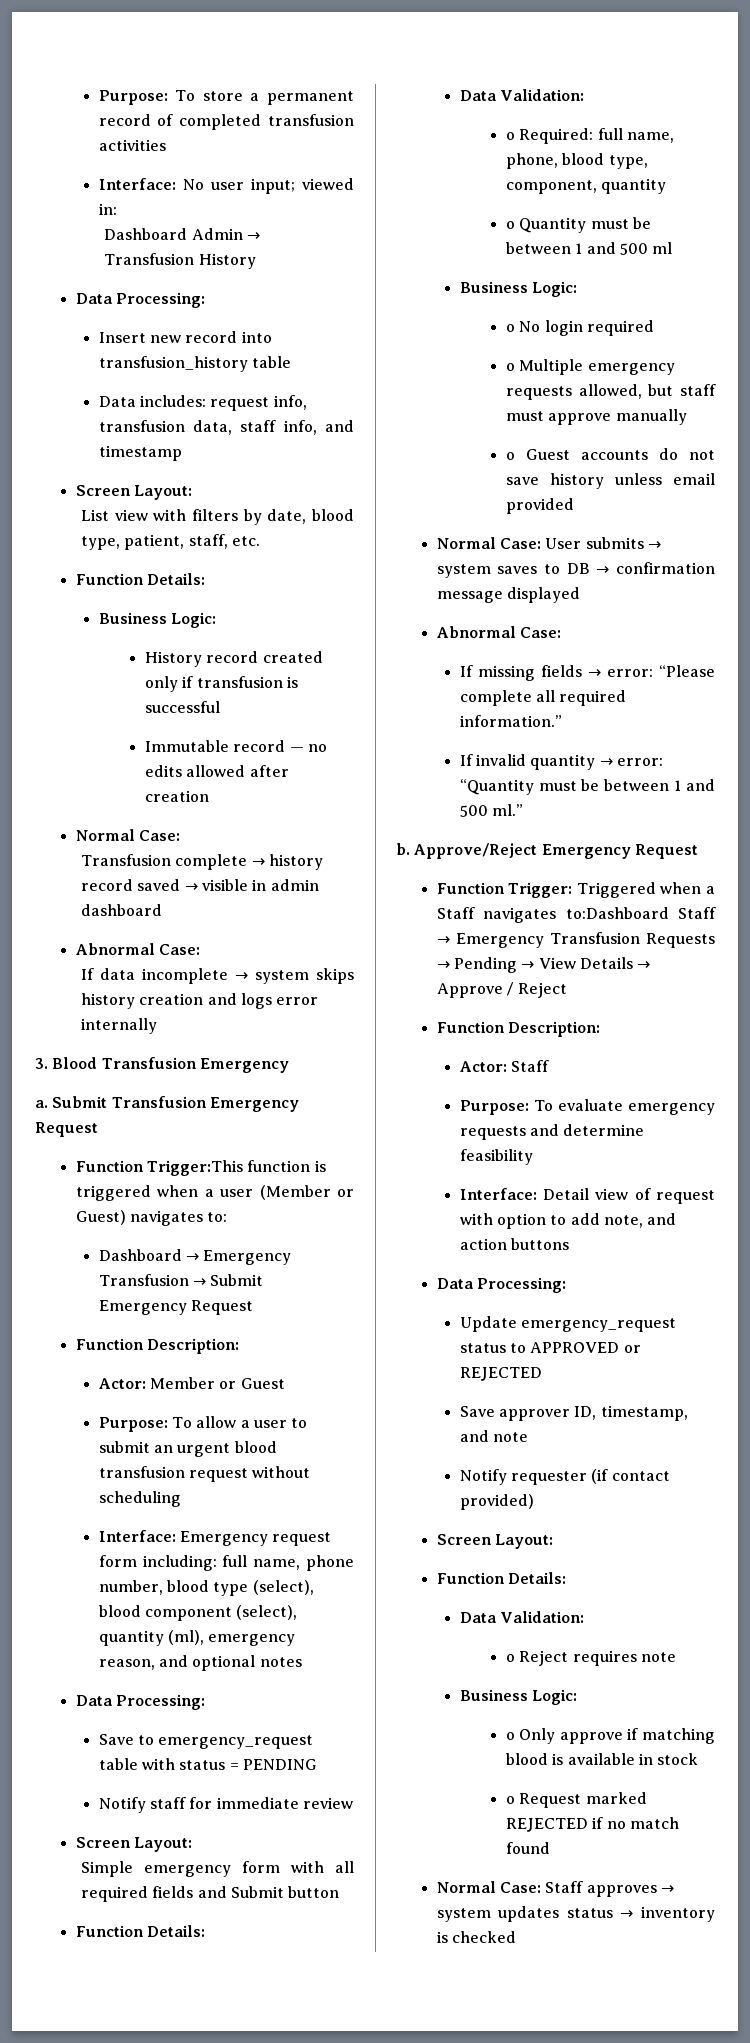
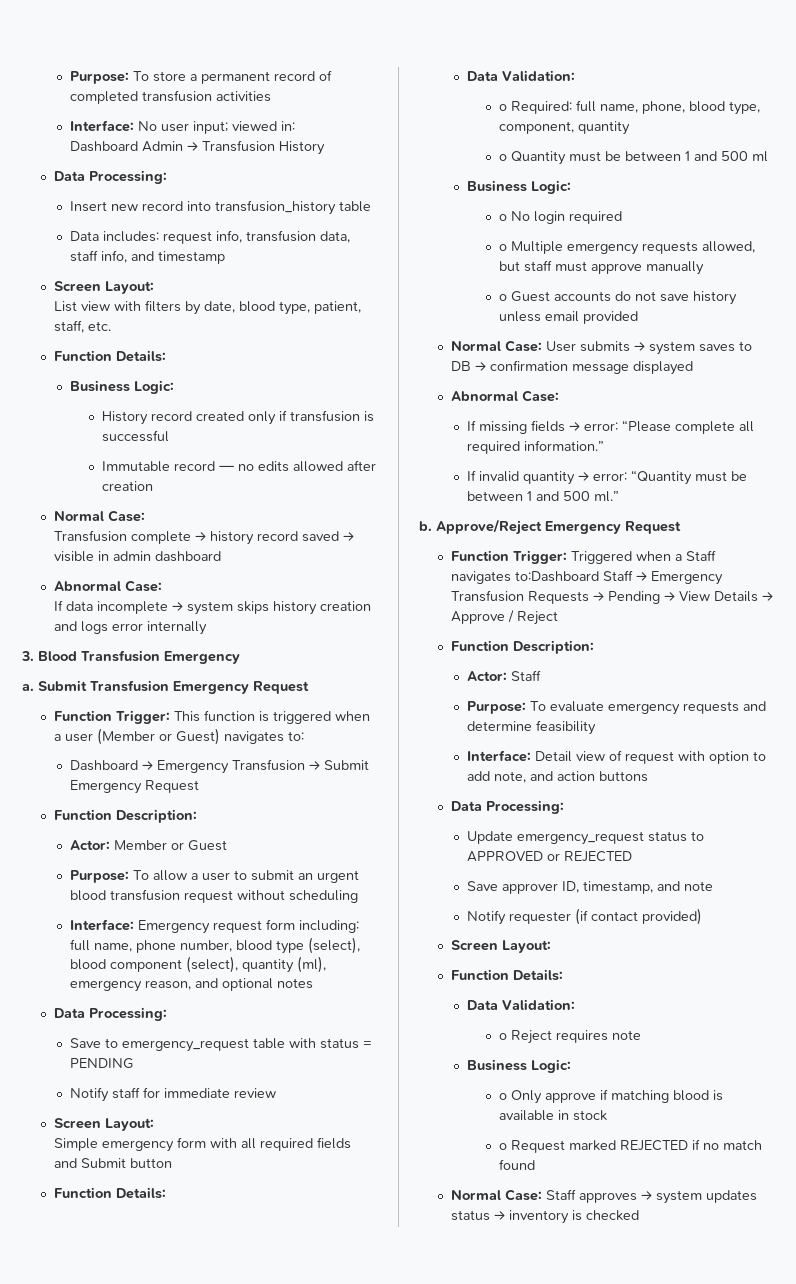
[146,1160,243,1176] Trigger:This -> [116,710,201,724] Trigger: This

